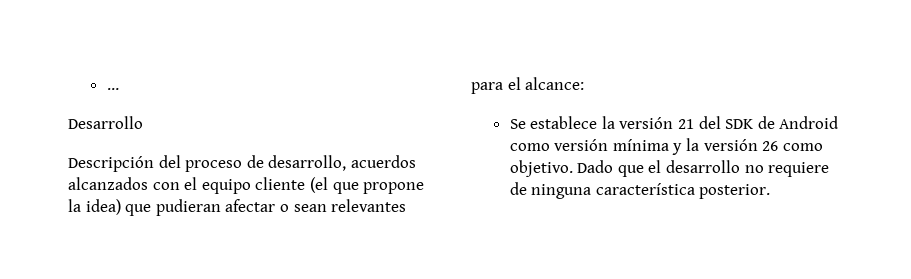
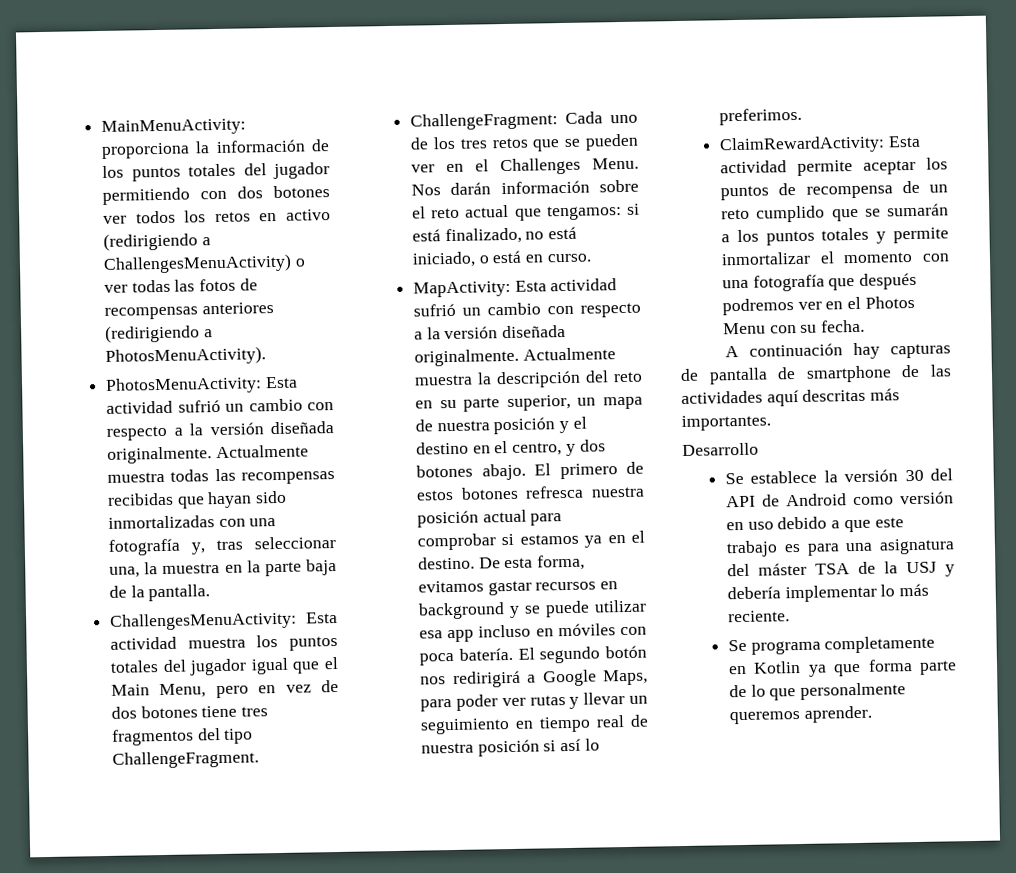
[106,88,119,90] [68,116,143,129] [68,155,416,172] [68,177,425,194] [68,199,407,216] [471,77,585,94] … // Desarrollo // Descripción del proceso de desarrollo, acuerdos alcanzados con el equipo cliente (el que propone la idea) que pudieran afectar o sean relevantes para el alcance: -> [101,118,247,136] [101,139,330,159] [102,162,330,182] [102,185,330,205] [103,209,331,224] [103,232,211,251] [103,253,306,274] [104,278,258,293] [104,302,274,320] [105,324,213,343] [105,346,267,366] [105,376,298,395] [106,398,334,414] [106,421,334,441] [107,444,309,464] [107,468,335,485] [107,490,288,509] [108,515,277,529] [108,535,336,556] [109,558,337,578] [109,584,211,602] [110,611,338,631] [110,634,338,651] [110,656,338,676] [111,679,339,699] [111,705,269,719] [112,728,254,746] [112,750,260,769] [410,111,638,131] [410,133,639,152] [411,157,639,176] [411,179,639,196] [412,203,640,221] [412,226,578,245] [412,250,591,268] [413,278,618,298] [413,302,641,318] [414,324,567,340] [414,347,616,367] [414,370,643,389] [415,394,643,412] [415,416,587,435] [416,439,606,457] [416,461,644,481] [416,485,645,501] [417,509,563,528] [417,530,645,551] [418,554,586,571] [418,580,619,596] [418,599,647,620] [419,623,647,643] [419,645,647,666] [420,669,648,688] [420,692,648,712] [420,714,649,735] [421,738,600,757] [719,107,803,126] [719,135,921,155] [720,157,948,176] [720,180,948,201] [721,203,949,223] [721,227,949,246] [721,251,950,266] [722,272,918,292] [722,295,915,316] [723,319,866,335] [725,342,951,360] [680,364,952,385] [681,388,901,407] [681,414,771,431] [682,442,759,456] MainMenuActivity: proporciona la información de los puntos totales del jugador permitiendo con dos botones ver todos los retos en activo (redirigiendo a ChallengesMenuActivity) o ver todas las fotos de recompensas anteriores (redirigiendo a PhotosMenuActivity). // PhotosMenuActivity: Esta actividad sufrió un cambio con respecto a la versión diseñada originalmente. Actualmente muestra todas las recompensas recibidas que hayan sido inmortalizadas con una fotografía y, tras seleccionar una, la muestra en la parte baja de la pantalla. // ChallengesMenuActivity: Esta actividad muestra los puntos totales del jugador igual que el Main Menu, pero en vez de dos botones tiene tres fragmentos del tipo ChallengeFragment. // ChallengeFragment: Cada uno de los tres retos que se pueden ver en el Challenges Menu. Nos darán información sobre el reto actual que tengamos: si está finalizado, no está iniciado, o está en curso. // MapActivity: Esta actividad sufrió un cambio con respecto a la versión diseñada originalmente. Actualmente muestra la descripción del reto en su parte superior, un mapa de nuestra posición y el destino en el centro, y dos botones abajo. El primero de estos botones refresca nuestra posición actual para comprobar si estamos ya en el destino. De esta forma, evitamos gastar recursos en background y se puede utilizar esa app incluso en móviles con poca batería. El segundo botón nos redirigirá a Google Maps, para poder ver rutas y llevar un seguimiento en tiempo real de nuestra posición si así lo preferimos. // ClaimRewardActivity: Esta actividad permite aceptar los puntos de recompensa de un reto cumplido que se sumarán a los puntos totales y permite inmortalizar el momento con una fotografía que después podremos ver en el Photos Menu con su fecha. // A continuación hay capturas de pantalla de smartphone de las actividades aquí descritas más importantes. // Desarrollo
[677,116,754,129] 21 del SDK -> [904,468,953,482] [726,495,757,508] 30 del API
[612,138,823,155] [509,160,830,177] [509,182,771,199] mínima y la versión 26 como objetivo. Dado que el desarrollo no requiere de ninguna característica posterior. -> [726,516,904,533] [726,538,955,558] [727,561,955,577] [727,583,930,603] [728,610,791,623] [728,635,936,655] [729,659,957,677] [729,682,907,701] [729,705,872,725] en uso debido a que este trabajo es para una asignatura del máster TSA de la USJ y debería implementar lo más reciente. // Se programa completamente en Kotlin ya que forma parte de lo que personalmente queremos aprender.

